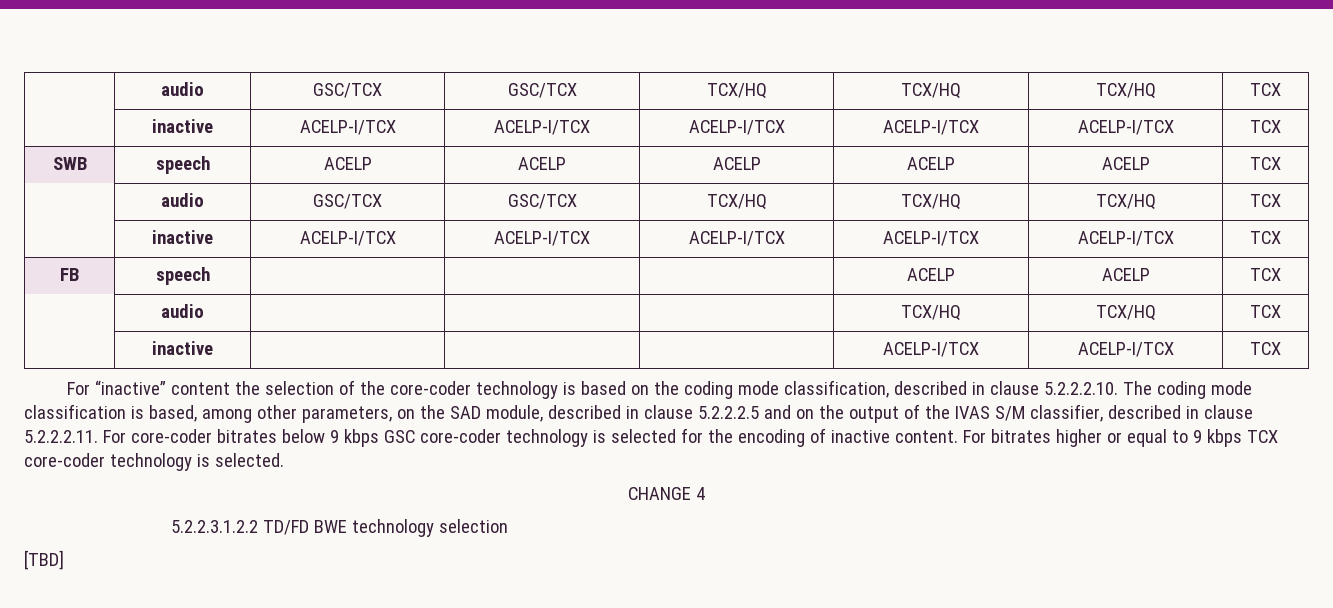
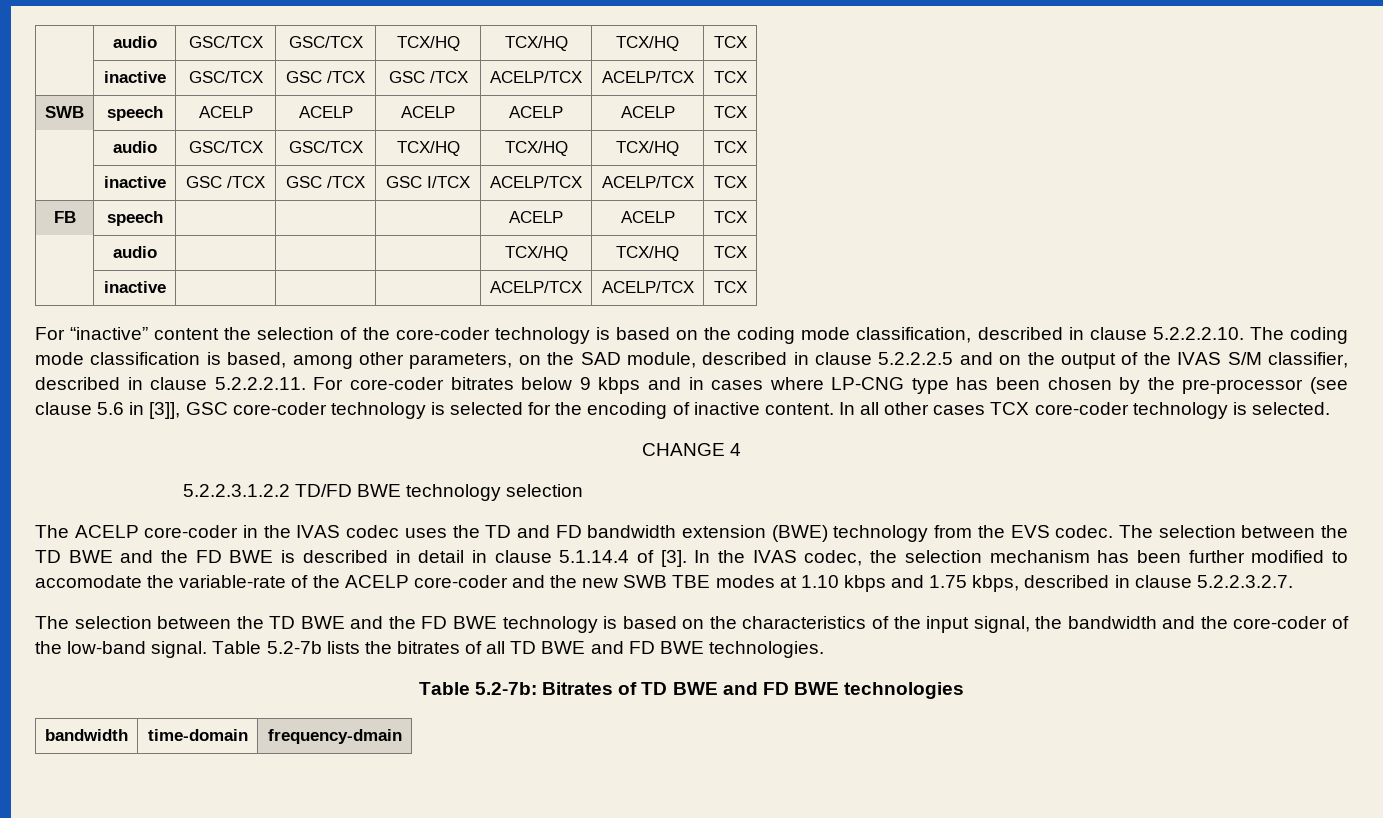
[161,82,204,96] [313,83,382,98] [507,83,577,98] [706,83,767,99] [901,83,961,99] [1095,83,1156,99] [1250,83,1281,96] [152,119,213,133] [299,120,396,135] [494,120,590,135] [688,120,785,135] [883,120,979,135] [1077,120,1174,135] | audio | GSC/TCX | GSC/TCX | TCX/HQ | TCX/HQ | TCX/HQ | TCX // | inactive | ACELP-I/TCX | ACELP-I/TCX | ACELP-I/TCX | ACELP-I/TCX | ACELP-I/TCX -> [112,36,157,48] [188,36,263,48] [288,36,363,48] [396,36,460,51] [504,36,568,51] [616,36,679,51] [713,36,747,48] [103,71,166,83] [188,71,263,83] [286,71,365,83] [388,71,468,83] [490,71,582,83] [601,71,694,83] | audio | GSC/TCX | GSC/TCX | TCX/HQ | TCX/HQ | TCX/HQ | TCX // | inactive | GSC/TCX | GSC /TCX | GSC /TCX | ACELP/TCX | ACELP/TCX
[299,231,396,246] [494,231,590,246] [688,231,785,246] [883,231,979,246] [1077,231,1174,246] ACELP-I/TCX | ACELP-I/TCX | ACELP-I/TCX | ACELP-I/TCX | ACELP-I/TCX -> [186,176,265,188] [286,176,365,188] [386,176,470,188] [490,176,582,188] [601,176,694,188] GSC /TCX | GSC /TCX | GSC I/TCX | ACELP/TCX | ACELP/TCX
[883,342,979,357] [1077,342,1174,357] ACELP-I/TCX | ACELP-I/TCX -> [490,281,582,293] [601,281,694,293] ACELP/TCX | ACELP/TCX
(379, 438) none -> [647,377,1348,394] [35,402,181,419] and in cases where LP-CNG type has been chosen by the pre-processor (see clause 5.6 in [3]],
[962,429,1242,447] For bitrates higher or equal to 9 kbps -> [838,402,986,415] In all other cases
[24,550,64,570] [TBD] -> [35,525,1348,542] [35,550,1348,567] [35,575,1293,592] [35,616,1349,633] [35,641,824,658] [418,682,965,699] [45,729,128,741] [147,729,248,741] [267,729,402,744] The ACELP core-coder in the IVAS codec uses the TD and FD bandwidth extension (BWE) technology from the EVS codec. The selection between the TD BWE and the FD BWE is described in detail in clause 5.1.14.4 of [3]. In the IVAS codec, the selection mechanism has been further modified to accomodate the variable-rate of the ACELP core-coder and the new SWB TBE modes at 1.10 kbps and 1.75 kbps, described in clause 5.2.2.3.2.7. // The selection between the TD BWE and the FD BWE technology is based on the characteristics of the input signal, the bandwidth and the core-coder of the low-band signal. Table 5.2-7b lists the bitrates of all TD BWE and FD BWE technologies. // Table 5.2-7b: Bitrates of TD BWE and FD BWE technologies // bandwidth | time-domain | frequency-dmain

